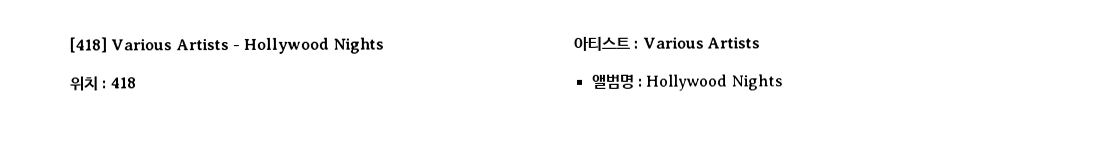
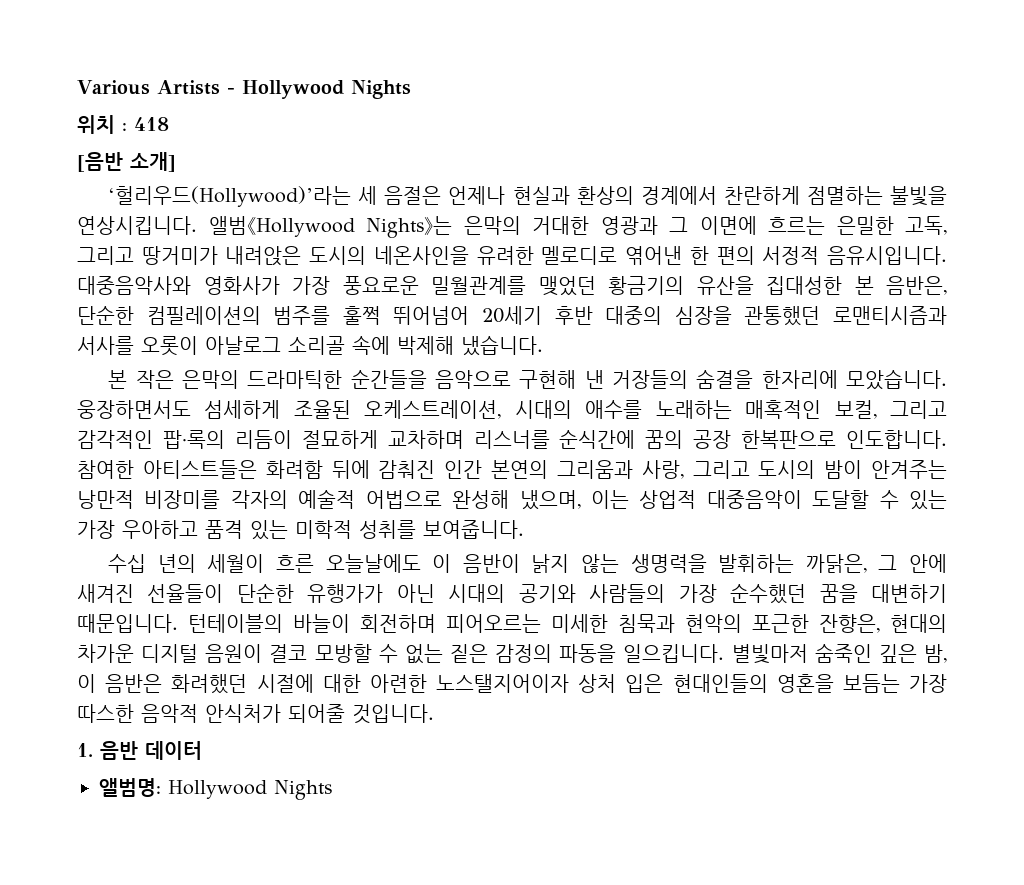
[69,37,107,53] [418] -> (77, 87) none
[573,36,760,51] [590,73,643,89] 아티스트 : Various Artists // 앨범명 : -> [77,152,176,172] [108,186,947,207] [77,216,947,238] [77,246,948,266] [77,276,947,296] [77,305,948,326] [77,335,543,356] [108,369,947,390] [77,400,948,419] [77,429,947,449] [77,460,948,479] [77,489,947,510] [77,520,524,540] [108,554,947,573] [77,583,948,604] [77,614,947,633] [77,643,947,664] [77,674,947,694] [77,704,434,724] [77,741,202,760] [99,778,161,797] [음반 소개] // ‘헐리우드(Hollywood)’라는 세 음절은 언제나 현실과 환상의 경계에서 찬란하게 점멸하는 불빛을 연상시킵니다. 앨범《Hollywood Nights》는 은막의 거대한 영광과 그 이면에 흐르는 은밀한 고독, 그리고 땅거미가 내려앉은 도시의 네온사인을 유려한 멜로디로 엮어낸 한 편의 서정적 음유시입니다. 대중음악사와 영화사가 가장 풍요로운 밀월관계를 맺었던 황금기의 유산을 집대성한 본 음반은, 단순한 컴필레이션의 범주를 훌쩍 뛰어넘어 20세기 후반 대중의 심장을 관통했던 로맨티시즘과 서사를 오롯이 아날로그 소리골 속에 박제해 냈습니다. // 본 작은 은막의 드라마틱한 순간들을 음악으로 구현해 낸 거장들의 숨결을 한자리에 모았습니다. 웅장하면서도 섬세하게 조율된 오케스트레이션, 시대의 애수를 노래하는 매혹적인 보컬, 그리고 감각적인 팝·록의 리듬이 절묘하게 교차하며 리스너를 순식간에 꿈의 공장 한복판으로 인도합니다. 참여한 아티스트들은 화려함 뒤에 감춰진 인간 본연의 그리움과 사랑, 그리고 도시의 밤이 안겨주는 낭만적 비장미를 각자의 예술적 어법으로 완성해 냈으며, 이는 상업적 대중음악이 도달할 수 있는 가장 우아하고 품격 있는 미학적 성취를 보여줍니다. // 수십 년의 세월이 흐른 오늘날에도 이 음반이 낡지 않는 생명력을 발휘하는 까닭은, 그 안에 새겨진 선율들이 단순한 유행가가 아닌 시대의 공기와 사람들의 가장 순수했던 꿈을 대변하기 때문입니다. 턴테이블의 바늘이 회전하며 피어오르는 미세한 침묵과 현악의 포근한 잔향은, 현대의 차가운 디지털 음원이 결코 모방할 수 없는 짙은 감정의 파동을 일으킵니다. 별빛마저 숨죽인 깊은 밤, 이 음반은 화려했던 시절에 대한 아련한 노스탤지어이자 상처 입은 현대인들의 영혼을 보듬는 가장 따스한 음악적 안식처가 되어줄 것입니다. // 1. 음반 데이터 // 앨범명:

